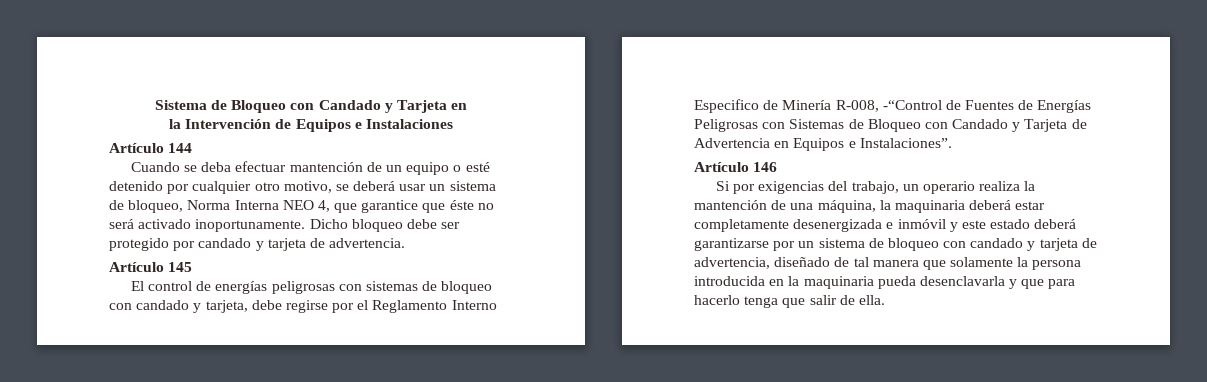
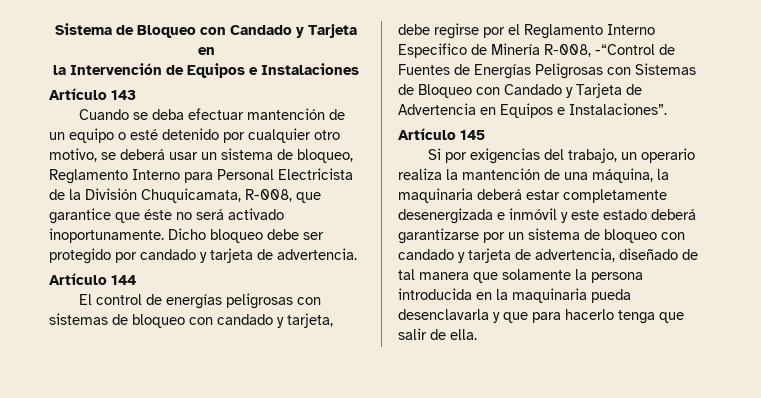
[168,143,193,153] 144 -> [111,90,136,100] 143
[187,200,330,212] Norma Interna NEO 4, -> [49,168,353,184] [49,188,292,203] Reglamento Interno para Personal Electricista de la División Chuquicamata, R-008,
[168,262,193,272] 145 -> [111,275,136,285] 144
[753,162,778,172] 146 -> [460,130,485,140] 145

